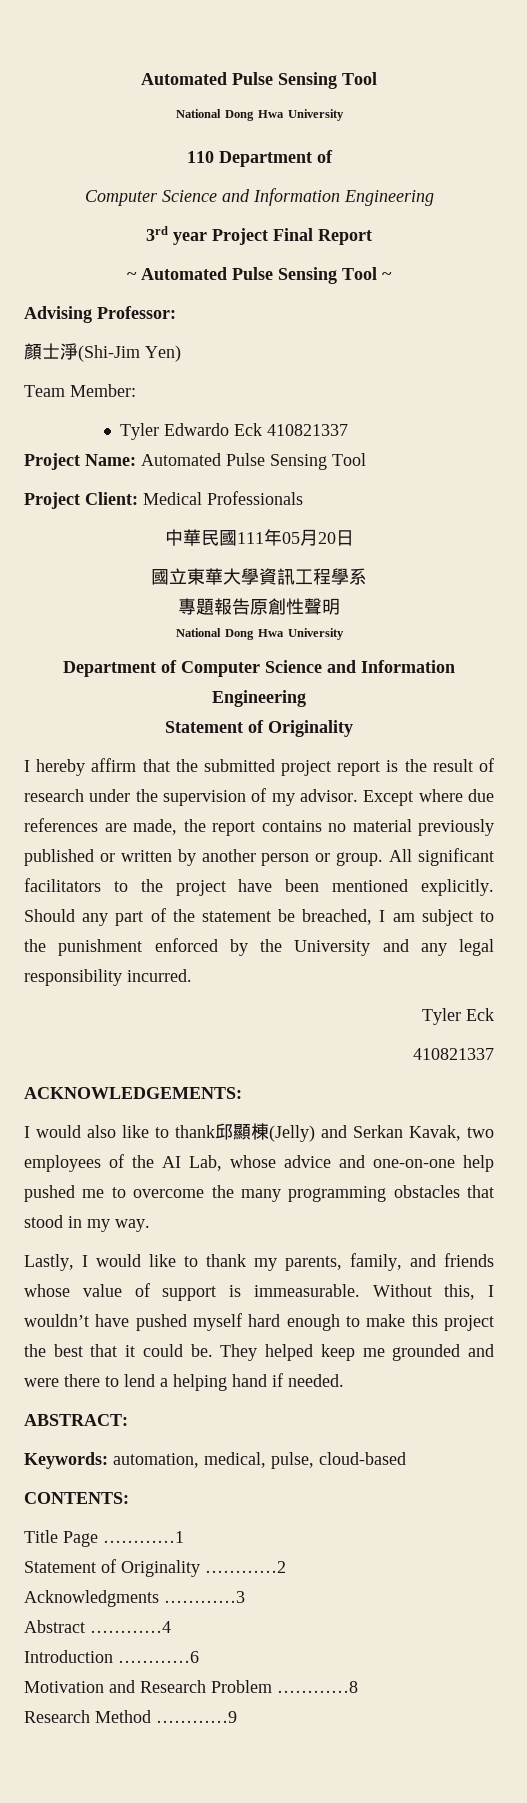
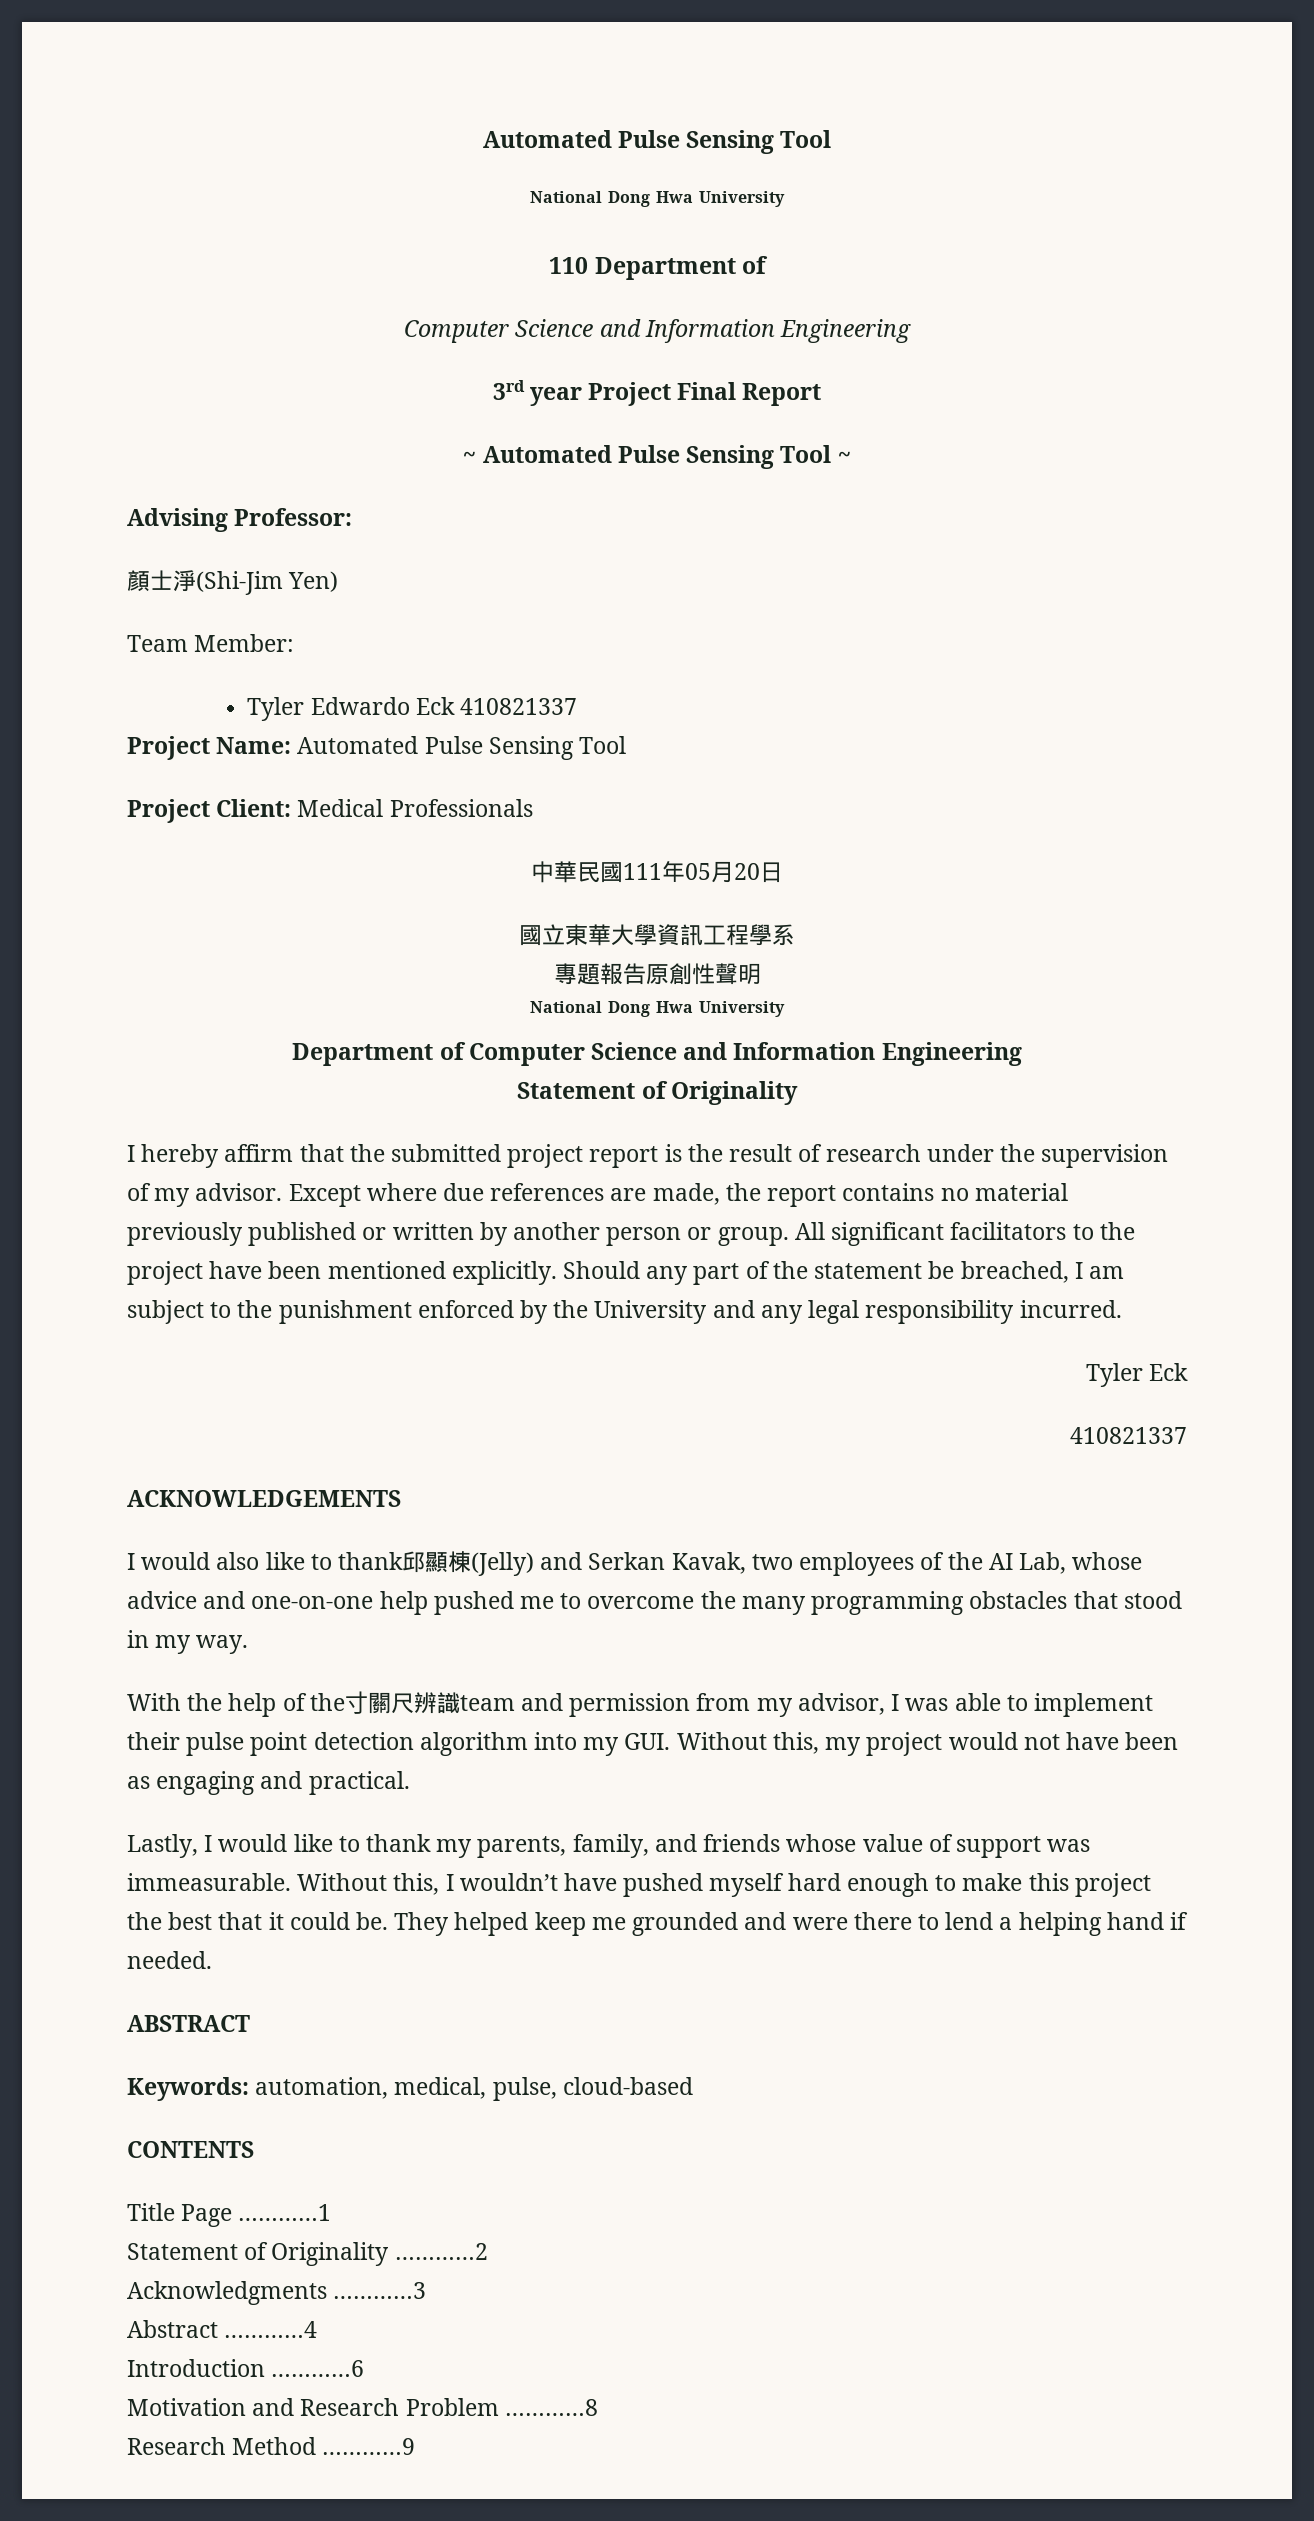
[24,1087,242,1099] ACKNOWLEDGEMENTS: -> [127,1490,401,1507] ACKNOWLEDGEMENTS
(150, 1225) none -> [127,1691,1153,1717] [127,1732,1179,1756] [127,1771,410,1795] // With the help of the⼨關尺辨識team and permission from my advisor, I was able to implement their pulse point detection algorithm into my GUI. Without this, my project would not have been as engaging and practical.
[229,1285,241,1297] is -> [1047,1839,1091,1852] was
[24,1414,128,1426] ABSTRACT: -> [127,2015,250,2032] ABSTRACT
[24,1492,129,1504] CONTENTS: -> [127,2141,254,2158] CONTENTS

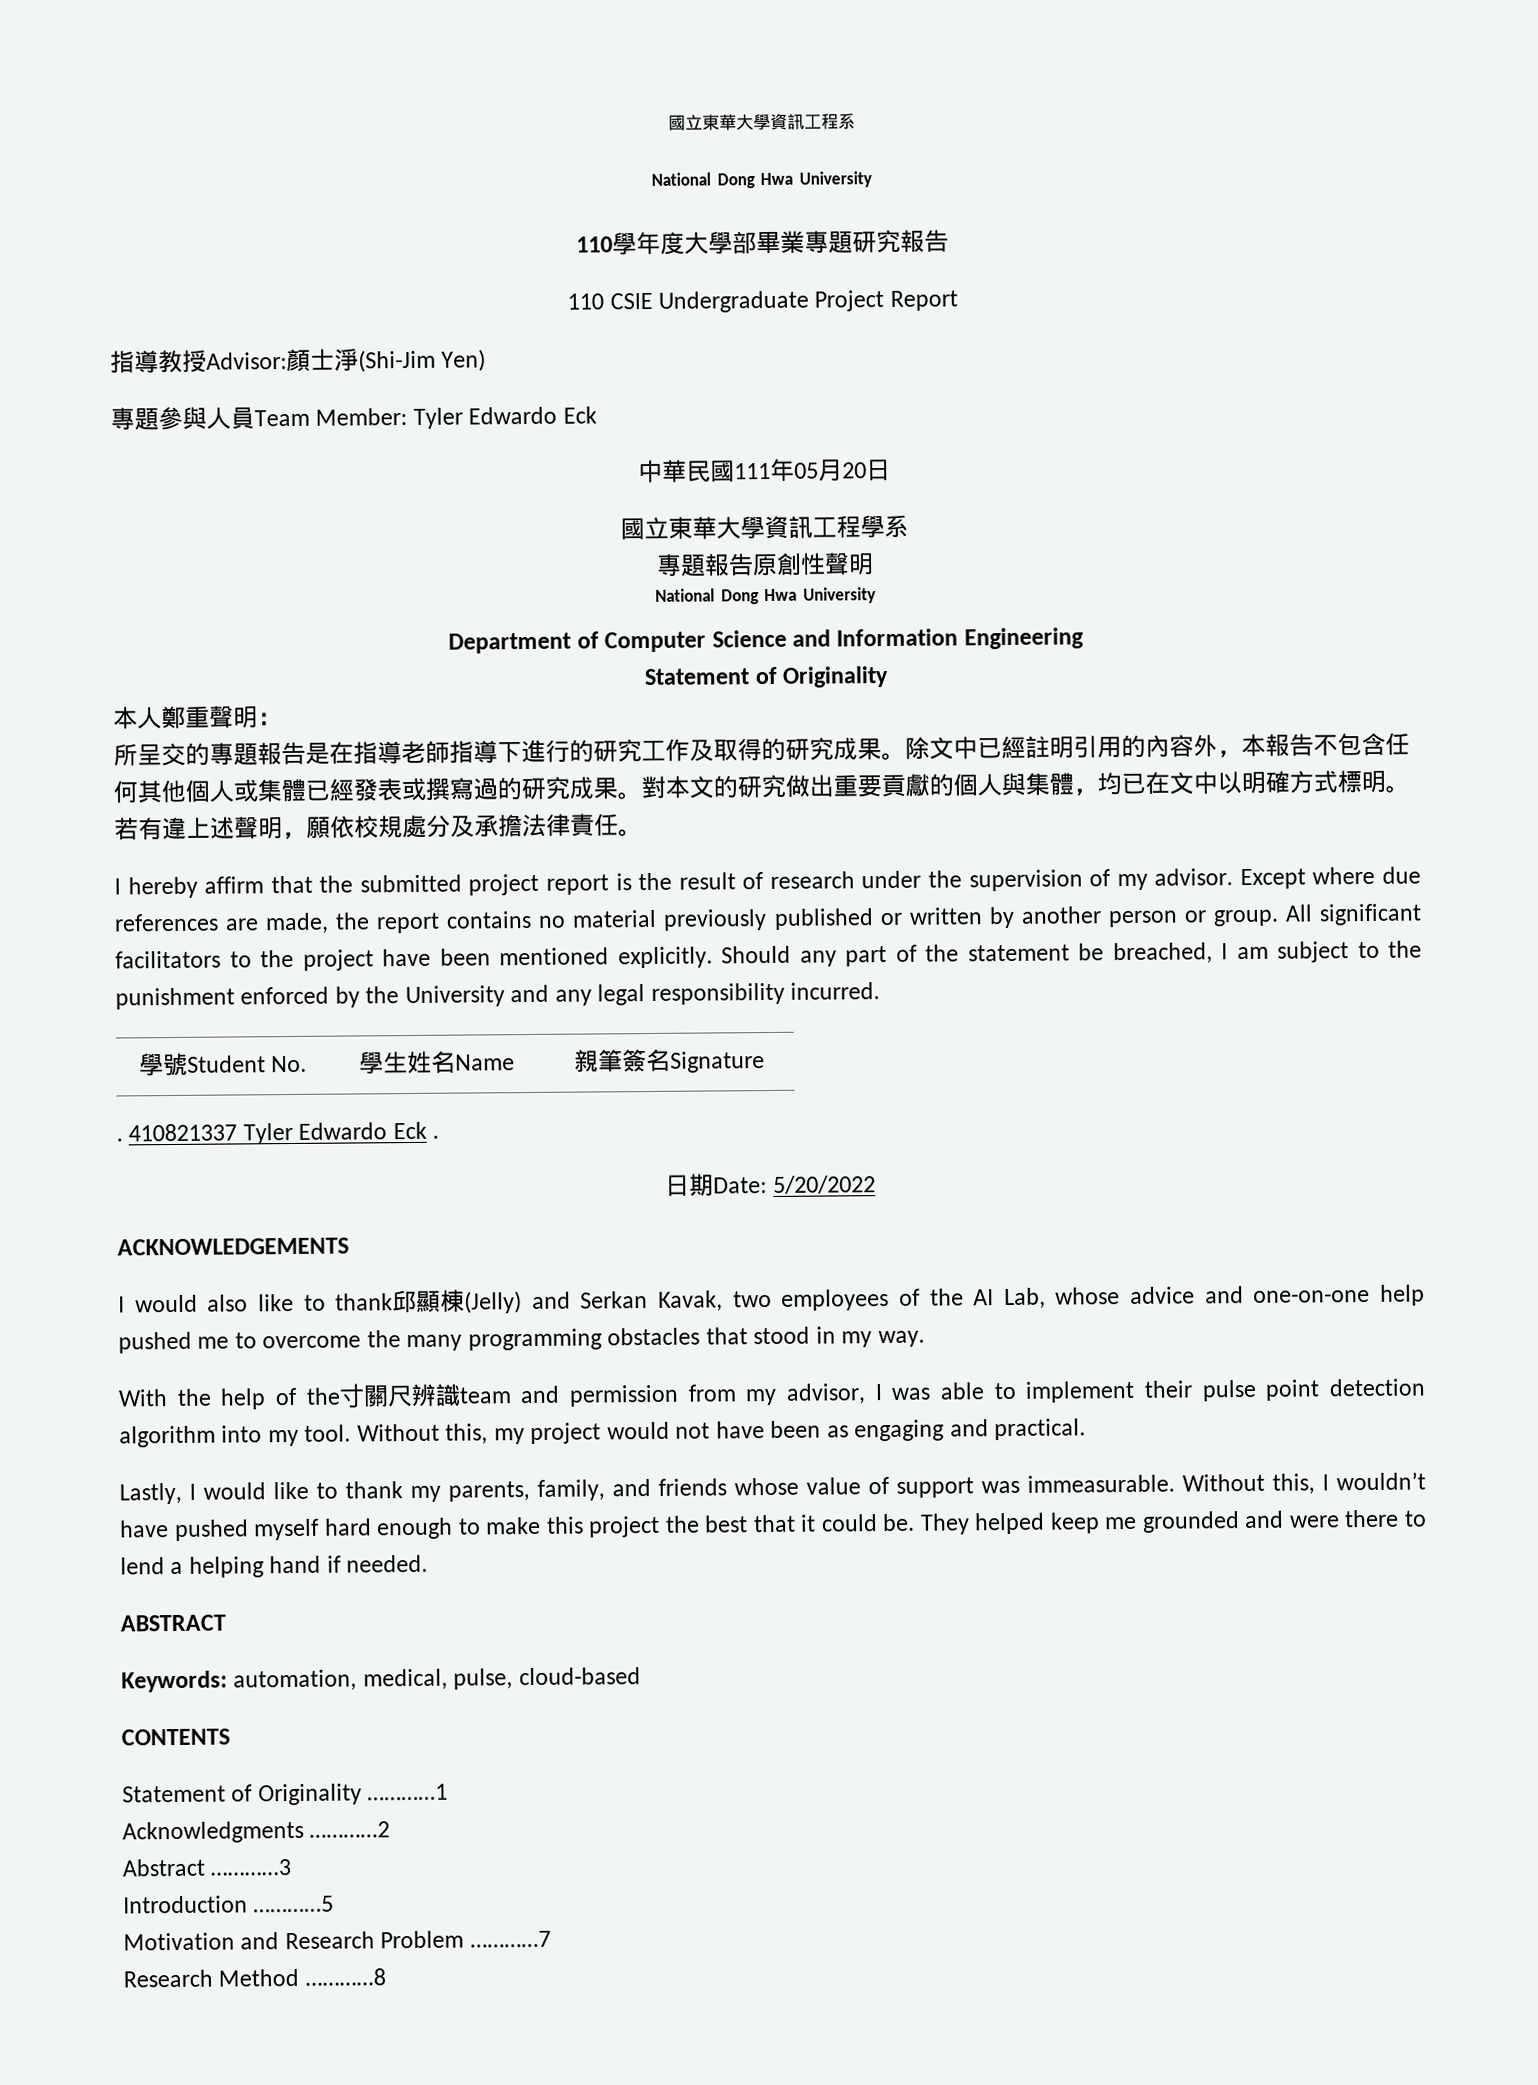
[482,130,832,154] Automated Pulse Sensing Tool -> [667,113,856,131] 國立東華大學資訊工程系
[594,256,768,280] [404,319,911,343] [492,380,822,406] [463,445,851,469] [127,508,353,532] Department of // Computer Science and Information Engineering // 3rd year Project Final Report // ~ Automated Pulse Sensing Tool ~ // Advising Professor: // -> [612,229,949,256] [567,290,958,313] [110,349,287,374] 學年度大學部畢業專題研究報告 // 110 CSIE Undergraduate Project Report // 指導教授Advisor:
(339, 581) none -> [110,406,255,431] 專題參與人員
[247,697,578,721] [127,736,627,760] [127,799,533,823] // Tyler Edwardo Eck 410821337 // Project Name: Automated Pulse Sensing Tool // Project Client: Medical Professionals -> [412,406,597,429] Tyler Edwardo Eck
(798, 1093) none -> [113,705,282,730] [113,732,1410,767] [113,770,1410,804] [114,813,643,841] // 本人鄭重聲明： // 所呈交的專題報告是在指導老師指導下進行的研究工作及取得的研究成果。除文中已經註明引用的內容外，本報告不包含任何其他個人或集體已經發表或撰寫過的研究成果。對本文的研究做出重要貢獻的個人與集體，均已在文中以明確方式標明。若有違上述聲明，願依校規處分及承擔法律責任。
[1085,1363,1188,1387] [1070,1427,1187,1444] // Tyler Eck // 410821337 -> [138,1052,308,1077] [358,1050,515,1075] [573,1048,765,1073] [116,1121,440,1145] [665,1173,876,1197] // 學號Student No. | 學生姓名Name | 親筆簽名Signature // . 410821337 Tyler Edwardo Eck . // 日期Date: 5/20/2022
[624,1733,671,1750] GUI. -> [304,1424,352,1442] tool.
[127,2203,332,2227] [127,2242,389,2266] // Title Page …………1 // Statement of Originality -> [122,1783,449,1806] [122,1820,304,1844] // Statement of Originality …………1 // Acknowledgments
[127,2281,327,2305] Acknowledgments -> [122,1858,205,1877] Abstract
[127,2320,318,2338] // Abstract …………4 -> (292, 1867) none
[271,2360,365,2377] …………6 -> [253,1895,335,1913] …………5
[504,2399,598,2416] …………8 -> [469,1930,551,1948] …………7
[322,2438,416,2455] …………9 -> [304,1968,386,1986] …………8

